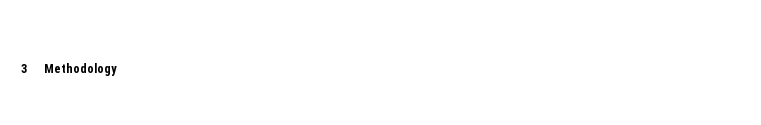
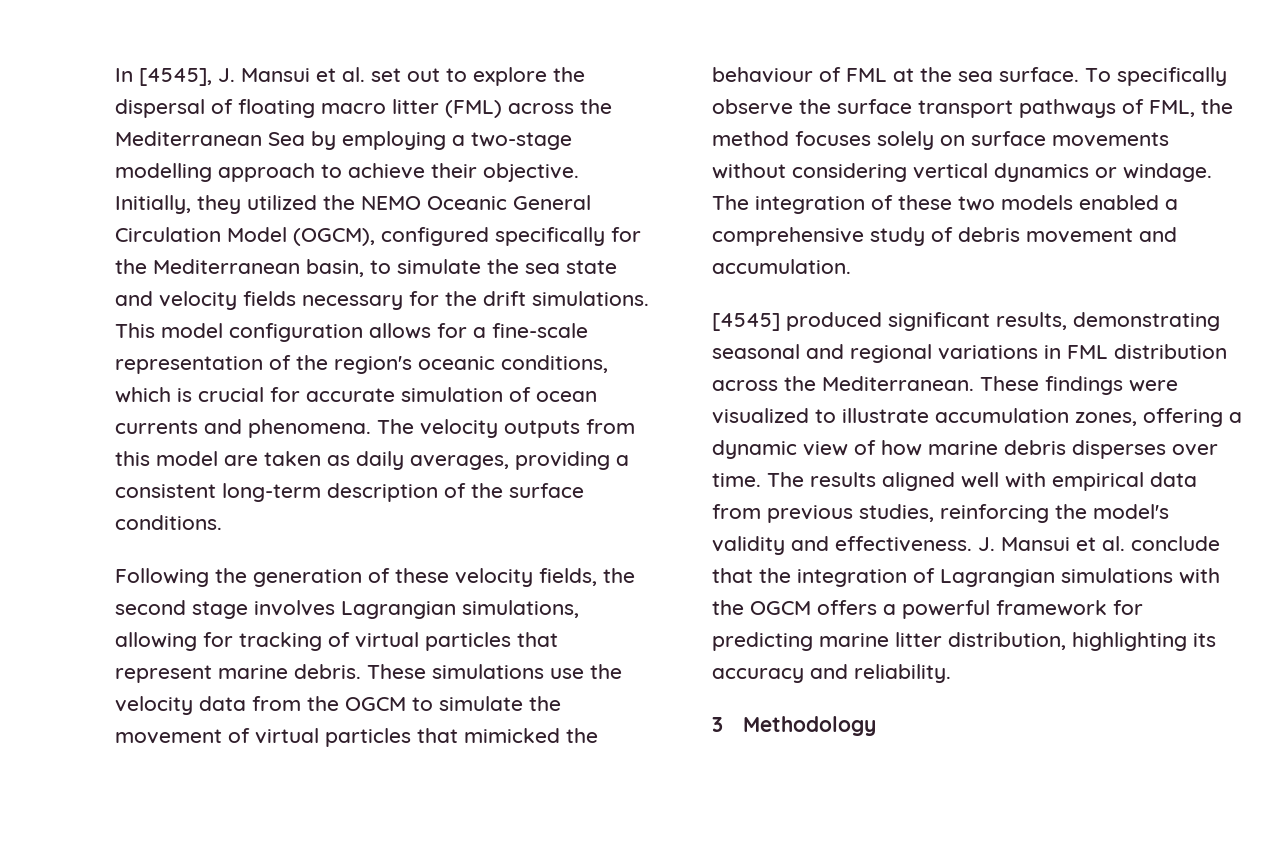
(21, 68) none -> [115,67,585,86] [115,99,612,118] [115,131,572,150] [115,163,579,182] [115,195,591,214] [115,227,641,246] [115,259,617,277] [115,291,649,310] [115,323,588,342] [115,355,608,374] [115,387,597,403] [115,419,635,438] [115,451,629,470] [115,483,584,502] [115,515,222,530] [115,568,635,587] [115,600,579,619] [115,632,558,651] [115,664,622,683] [115,696,561,715] [115,728,598,747] [712,67,1227,86] [712,99,1233,118] [712,131,1169,150] [712,163,1212,182] [712,195,1178,214] [712,227,1177,246] [712,259,851,274] [712,312,1220,331] [712,344,1227,363] [712,376,1178,395] [712,408,1242,427] [712,440,1218,459] [712,472,1197,491] [712,504,1169,523] [712,536,1220,555] [712,568,1220,587] [712,600,1143,619] [712,632,1216,651] [712,664,951,683] In [4545], J. Mansui et al. set out to explore the dispersal of floating macro litter (FML) across the Mediterranean Sea by employing a two-stage modelling approach to achieve their objective. Initially, they utilized the NEMO Oceanic General Circulation Model (OGCM), configured specifically for the Mediterranean basin, to simulate the sea state and velocity fields necessary for the drift simulations. This model configuration allows for a fine-scale representation of the region's oceanic conditions, which is crucial for accurate simulation of ocean currents and phenomena. The velocity outputs from this model are taken as daily averages, providing a consistent long-term description of the surface conditions. // Following the generation of these velocity fields, the second stage involves Lagrangian simulations, allowing for tracking of virtual particles that represent marine debris. These simulations use the velocity data from the OGCM to simulate the movement of virtual particles that mimicked the behaviour of FML at the sea surface. To specifically observe the surface transport pathways of FML, the method focuses solely on surface movements without considering vertical dynamics or windage. The integration of these two models enabled a comprehensive study of debris movement and accumulation. // [4545] produced significant results, demonstrating seasonal and regional variations in FML distribution across the Mediterranean. These findings were visualized to illustrate accumulation zones, offering a dynamic view of how marine debris disperses over time. The results aligned well with empirical data from previous studies, reinforcing the model's validity and effectiveness. J. Mansui et al. conclude that the integration of Lagrangian simulations with the OGCM offers a powerful framework for predicting marine litter distribution, highlighting its accuracy and reliability. //

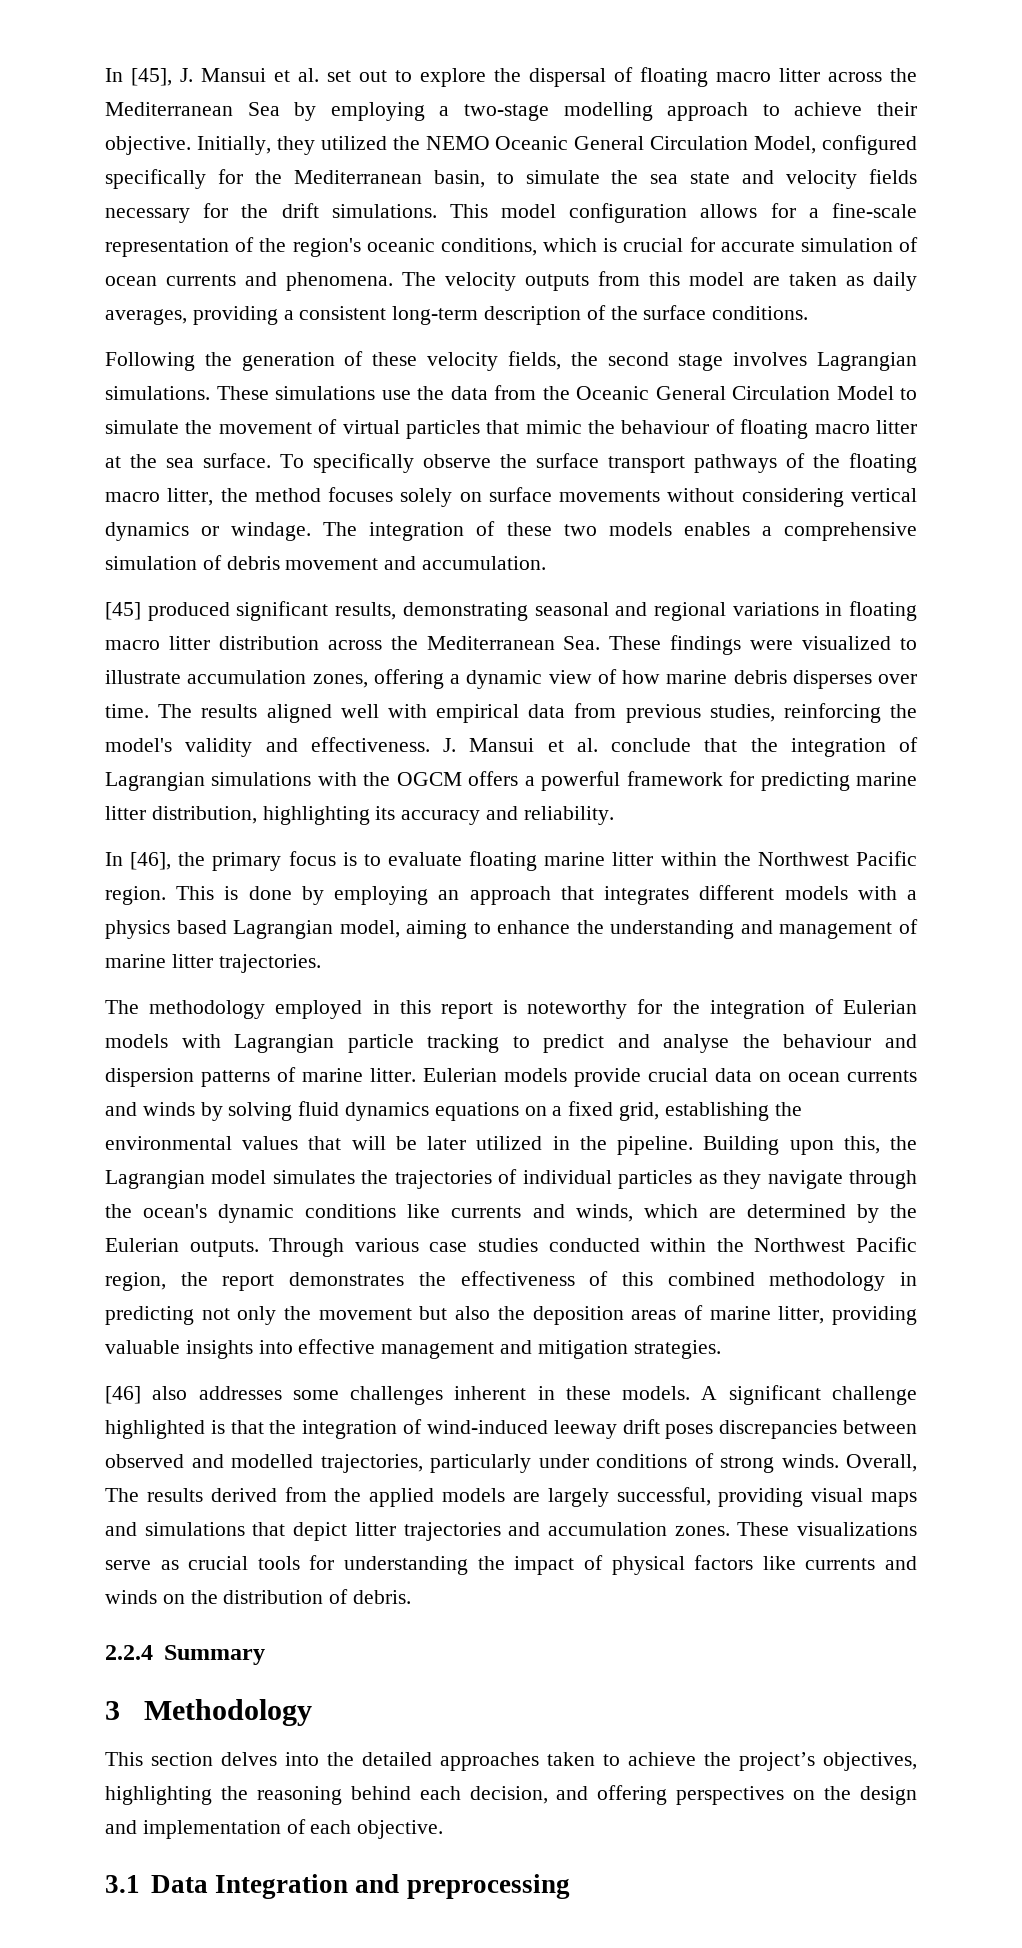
[115,68,212,86] In [4545], -> [105,68,172,86] In [45],
[445,100,502,118] (FML) -> (820, 75) none
[227,227,375,246] Model (OGCM), -> [754,136,817,154] Model,
[462,600,579,618] [115,632,558,651] [115,664,361,683] simulations, allowing for tracking of virtual particles that represent marine debris. -> [105,386,210,400] simulations.
[115,696,193,715] velocity -> (444, 393) none
[345,697,406,711] OGCM -> [576,386,894,400] Oceanic General Circulation Model
[464,728,560,743] mimicked -> [525,420,582,434] mimic
[846,68,887,82] FML -> [740,419,917,439] floating macro litter
[1149,100,1195,117] FML, -> [813,453,917,473] [105,488,214,506] the floating macro litter,
[1079,195,1159,210] enabled -> [683,522,750,536] enables
[870,227,925,246] study -> [105,556,197,570] simulation
[712,313,780,331] [4545] -> [105,602,141,620] [45]
[1067,345,1108,359] FML -> [849,601,918,621] [105,636,210,650] floating macro litter
[822,376,974,391] Mediterranean. -> [426,636,601,650] Mediterranean Sea.
[712,716,876,736] 3 Methodology -> [105,851,917,871] [105,885,918,905] [105,919,918,939] [105,954,321,973] [105,999,917,1019] [105,1034,917,1053] [105,1067,917,1087] [105,1101,802,1121] [105,1136,918,1155] [105,1169,918,1189] [105,1204,918,1223] [105,1237,918,1257] [105,1271,918,1291] [105,1305,918,1325] [105,1339,721,1359] [105,1385,917,1405] [105,1419,918,1439] [105,1453,917,1473] [105,1487,917,1507] [105,1522,917,1541] [105,1555,918,1575] [105,1589,412,1604] [105,1645,265,1665] [105,1699,313,1726] [105,1752,917,1771] [105,1785,917,1805] [105,1819,444,1839] [105,1874,570,1899] In [46], the primary focus is to evaluate floating marine litter within the Northwest Pacific region. This is done by employing an approach that integrates different models with a physics based Lagrangian model, aiming to enhance the understanding and management of marine litter trajectories. // The methodology employed in this report is noteworthy for the integration of Eulerian models with Lagrangian particle tracking to predict and analyse the behaviour and dispersion patterns of marine litter. Eulerian models provide crucial data on ocean currents and winds by solving fluid dynamics equations on a fixed grid, establishing the environmental values that will be later utilized in the pipeline. Building upon this, the Lagrangian model simulates the trajectories of individual particles as they navigate through the ocean's dynamic conditions like currents and winds, which are determined by the Eulerian outputs. Through various case studies conducted within the Northwest Pacific region, the report demonstrates the effectiveness of this combined methodology in predicting not only the movement but also the deposition areas of marine litter, providing valuable insights into effective management and mitigation strategies. // [46] also addresses some challenges inherent in these models. A significant challenge highlighted is that the integration of wind-induced leeway drift poses discrepancies between observed and modelled trajectories, particularly under conditions of strong winds. Overall, The results derived from the applied models are largely successful, providing visual maps and simulations that depict litter trajectories and accumulation zones. These visualizations serve as crucial tools for understanding the impact of physical factors like currents and winds on the distribution of debris. // 2.2.4 Summary // 3 Methodology // This section delves into the detailed approaches taken to achieve the project’s objectives, highlighting the reasoning behind each decision, and offering perspectives on the design and implementation of each objective. // 3.1 Data Integration and preprocessing

